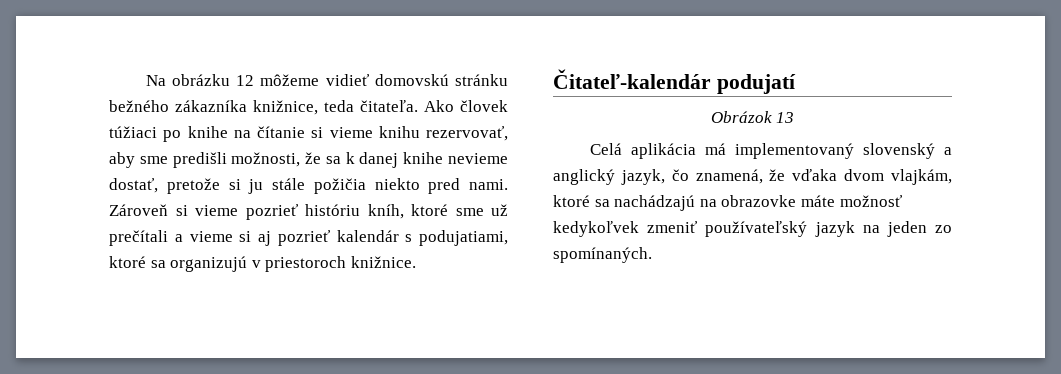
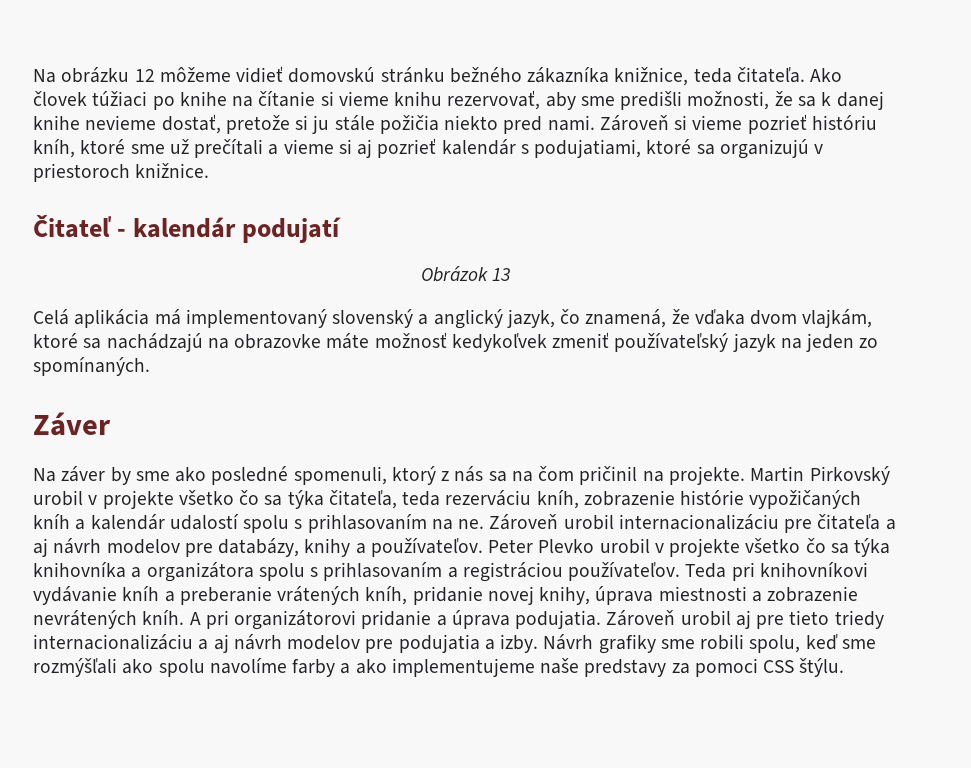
[553,69,711,89] Čitateľ-kalendár -> [33,215,237,238] Čitateľ - kalendár
(652, 255) none -> [33,412,111,436] [33,466,890,485] [33,490,862,509] [33,514,896,533] [33,538,891,557] [33,562,868,582] [33,586,859,605] [33,610,884,630] [33,634,876,654] [33,658,845,677] // Záver // Na záver by sme ako posledné spomenuli, ktorý z nás sa na čom pričinil na projekte. Martin Pirkovský urobil v projekte všetko čo sa týka čitateľa, teda rezerváciu kníh, zobrazenie histórie vypožičaných kníh a kalendár udalostí spolu s prihlasovaním na ne. Zároveň urobil internacionalizáciu pre čitateľa a aj návrh modelov pre databázy, knihy a používateľov. Peter Plevko urobil v projekte všetko čo sa týka knihovníka a organizátora spolu s prihlasovaním a registráciou používateľov. Teda pri knihovníkovi vydávanie kníh a preberanie vrátených kníh, pridanie novej knihy, úprava miestnosti a zobrazenie nevrátených kníh. A pri organizátorovi pridanie a úprava podujatia. Zároveň urobil aj pre tieto triedy internacionalizáciu a aj návrh modelov pre podujatia a izby. Návrh grafiky sme robili spolu, keď sme rozmýšľali ako spolu navolíme farby a ako implementujeme naše predstavy za pomoci CSS štýlu.

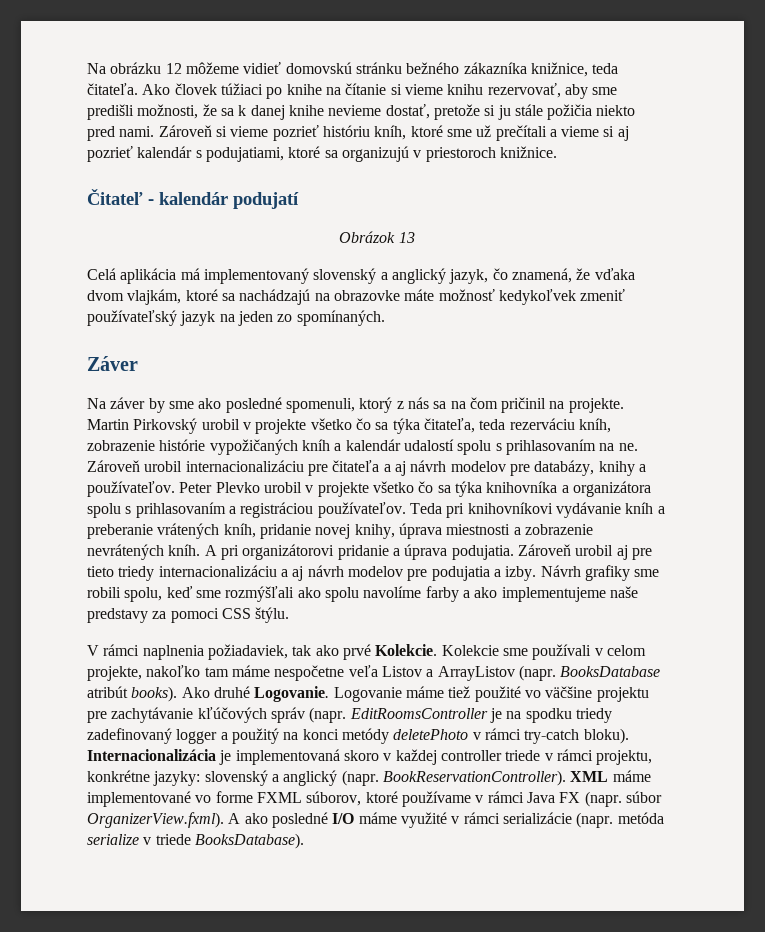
(845, 667) none -> [87,644,646,660] [87,665,661,681] [87,686,649,702] [87,707,612,723] [87,728,629,744] [87,749,653,765] [87,770,651,786] [87,791,662,807] [87,812,664,828] [87,833,304,849] // V rámci naplnenia požiadaviek, tak ako prvé Kolekcie. Kolekcie sme používali v celom projekte, nakoľko tam máme nespočetne veľa Listov a ArrayListov (napr. BooksDatabase atribút books). Ako druhé Logovanie. Logovanie máme tiež použité vo väčšine projektu pre zachytávanie kľúčových správ (napr. EditRoomsController je na spodku triedy zadefinovaný logger a použitý na konci metódy deletePhoto v rámci try-catch bloku). Internacionalizácia je implementovaná skoro v každej controller triede v rámci projektu, konkrétne jazyky: slovenský a anglický (napr. BookReservationController). XML máme implementované vo forme FXML súborov, ktoré používame v rámci Java FX (napr. súbor OrganizerView.fxml). A ako posledné I/O máme využité v rámci serializácie (napr. metóda serialize v triede BooksDatabase).

